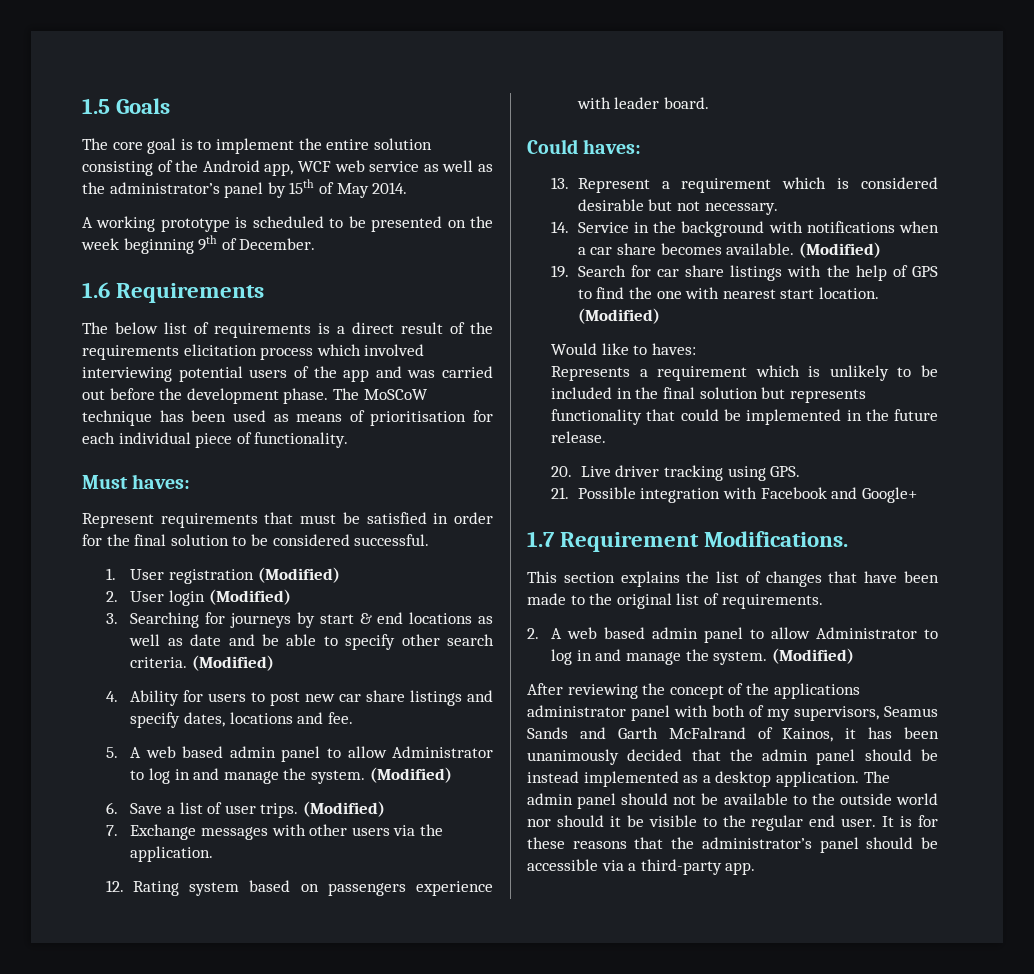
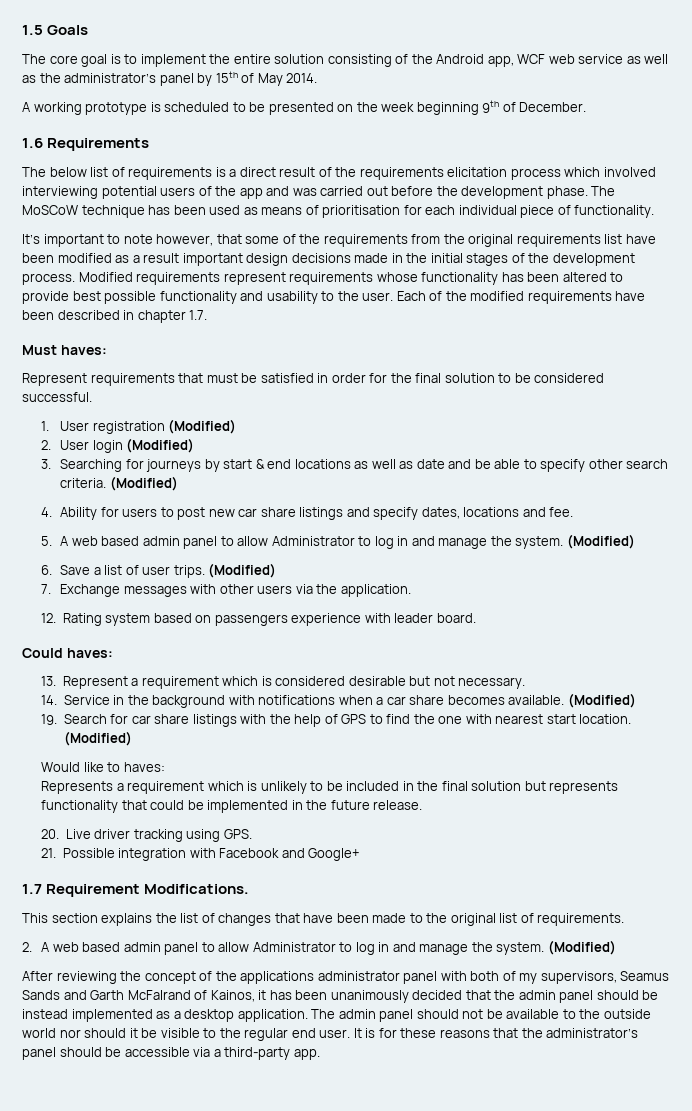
(349, 440) none -> [22,234,656,247] [22,253,635,266] [22,272,624,285] [22,291,646,304] [22,310,208,323] // It’s important to note however, that some of the requirements from the original requirements list have been modified as a result important design decisions made in the initial stages of the development process. Modified requirements represent requirements whose functionality has been altered to provide best possible functionality and usability to the user. Each of the modified requirements have been described in chapter 1.7.

